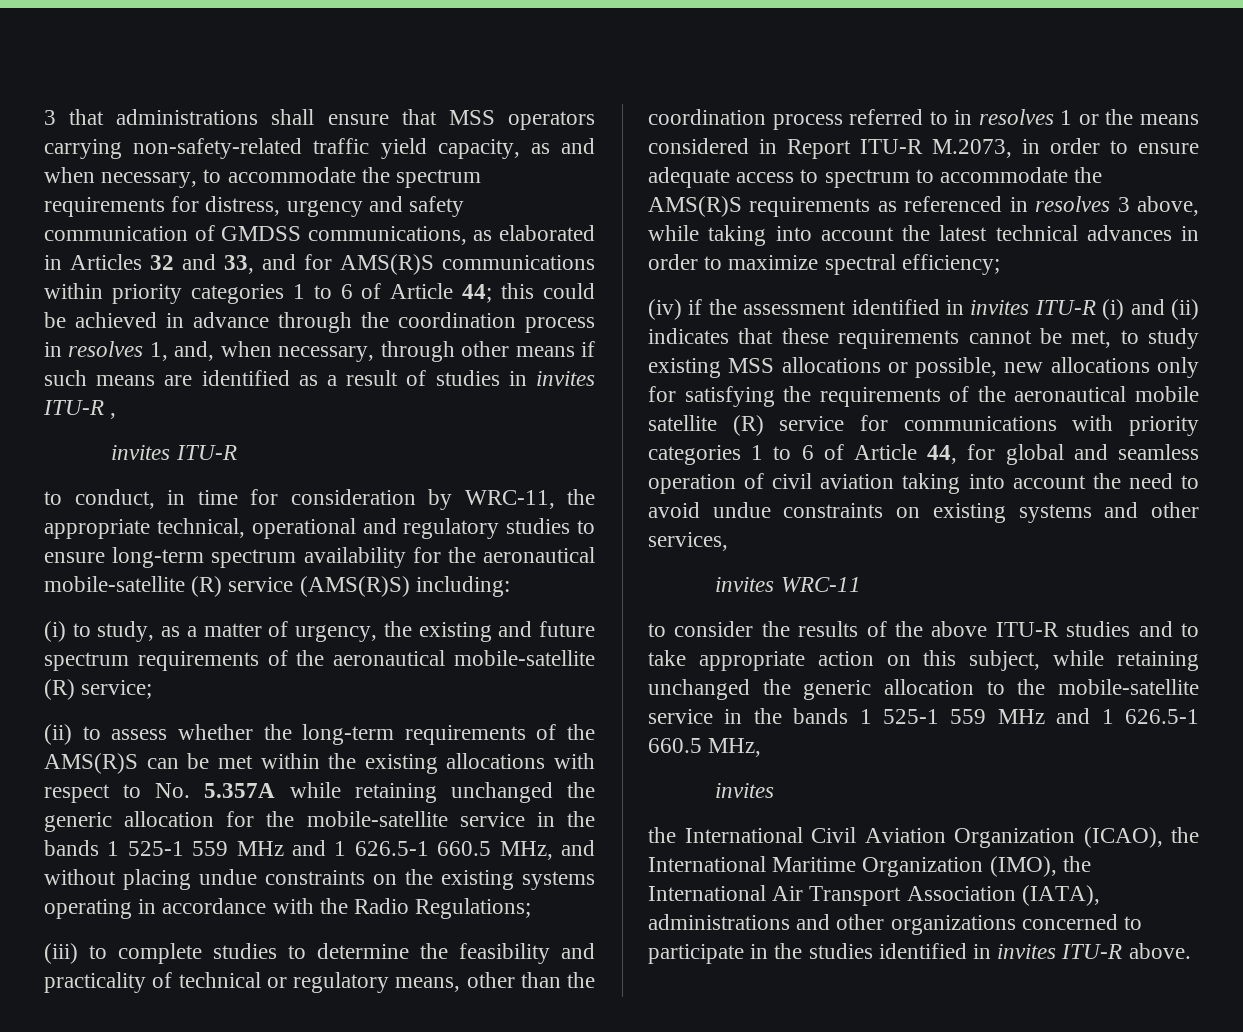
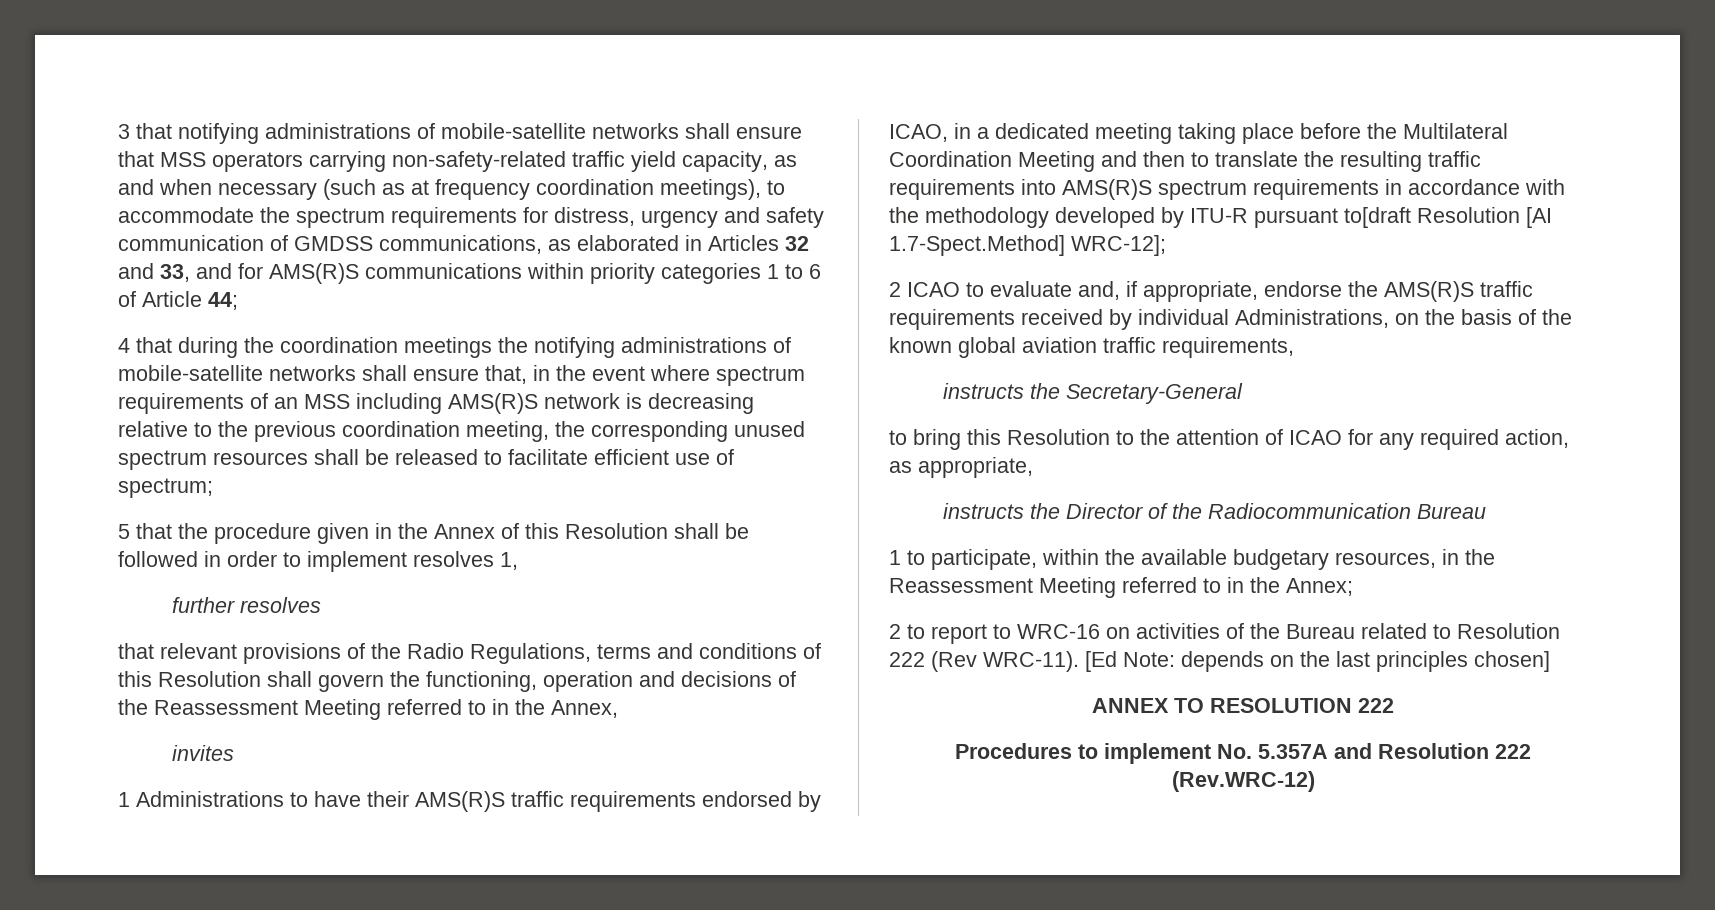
[116,109,259,125] administrations -> [178,123,679,144] notifying administrations of mobile-satellite networks
[101,172,198,188] necessary, -> [218,179,761,200] necessary (such as at frequency coordination meetings),
[501,283,595,299] [44,312,595,333] [44,341,596,362] [44,370,595,386] [43,400,117,419] [111,445,237,460] [44,489,595,510] [44,518,595,539] [44,547,595,568] [44,576,510,597] [44,621,595,642] [44,650,595,671] [44,679,153,700] [44,724,595,745] [44,753,595,774] [44,782,595,803] [44,811,595,832] [44,840,595,860] [44,869,595,890] [44,898,532,919] [44,943,595,964] [44,972,595,993] [648,109,1199,130] [648,138,1199,159] [648,167,1103,188] [648,196,1199,217] [648,225,1199,246] [648,254,1000,275] [648,299,1199,320] [648,328,1199,349] [648,357,1199,378] [648,386,1199,407] [648,415,1199,436] [648,444,1199,465] [648,473,1199,494] [648,502,1199,523] [648,532,728,551] [715,577,861,592] [648,621,1199,637] [648,650,1199,671] [648,679,1199,700] [648,708,1199,724] [648,738,762,757] [715,783,775,798] [648,827,1199,848] [648,856,1091,877] [648,885,1100,906] [648,914,1143,935] [648,943,1191,964] this could be achieved in advance through the coordination process in resolves 1, and, when necessary, through other means if such means are identified as a result of studies in invites ITU-R , // invites ITU-R // to conduct, in time for consideration by WRC-11, the appropriate technical, operational and regulatory studies to ensure long-term spectrum availability for the aeronautical mobile-satellite (R) service (AMS(R)S) including: // (i) to study, as a matter of urgency, the existing and future spectrum requirements of the aeronautical mobile-satellite (R) service; // (ii) to assess whether the long-term requirements of the AMS(R)S can be met within the existing allocations with respect to No. 5.357A while retaining unchanged the generic allocation for the mobile-satellite service in the bands 1 525-1 559 MHz and 1 626.5-1 660.5 MHz, and without placing undue constraints on the existing systems operating in accordance with the Radio Regulations; // (iii) to complete studies to determine the feasibility and practicality of technical or regulatory means, other than the coordination process referred to in resolves 1 or the means considered in Report ITU-R M.2073, in order to ensure adequate access to spectrum to accommodate the AMS(R)S requirements as referenced in resolves 3 above, while taking into account the latest technical advances in order to maximize spectral efficiency; // (iv) if the assessment identified in invites ITU-R (i) and (ii) indicates that these requirements cannot be met, to study existing MSS allocations or possible, new allocations only for satisfying the requirements of the aeronautical mobile satellite (R) service for communications with priority categories 1 to 6 of Article 44, for global and seamless operation of civil aviation taking into account the need to avoid undue constraints on existing systems and other services, // invites WRC-11 // to consider the results of the above ITU-R studies and to take appropriate action on this subject, while retaining unchanged the generic allocation to the mobile-satellite service in the bands 1 525-1 559 MHz and 1 626.5-1 660.5 MHz, // invites // the International Civil Aviation Organization (ICAO), the International Maritime Organization (IMO), the International Air Transport Association (IATA), administrations and other organizations concerned to participate in the studies identified in invites ITU-R above. -> [118,337,791,358] [118,365,805,386] [118,393,754,414] [118,421,805,442] [118,449,734,470] [118,478,213,498] [118,523,749,544] [118,551,518,572] [172,597,322,613] [118,643,821,664] [118,671,796,692] [118,699,618,720] [172,745,235,761] [118,791,821,812] [889,123,1508,144] [889,151,1481,172] [889,179,1565,200] [889,207,1552,228] [889,235,1166,256] [889,281,1533,302] [889,309,1572,330] [889,337,1294,358] [943,383,1244,404] [889,429,1569,450] [889,457,1033,478] [943,503,1487,519] [889,549,1495,570] [889,577,1353,598] [889,623,1560,644] [889,651,1550,672] [1092,698,1394,713] [955,743,1531,764] [1171,771,1315,792] // 4 that during the coordination meetings the notifying administrations of mobile-satellite networks shall ensure that, in the event where spectrum requirements of an MSS including AMS(R)S network is decreasing relative to the previous coordination meeting, the corresponding unused spectrum resources shall be released to facilitate efficient use of spectrum; // 5 that the procedure given in the Annex of this Resolution shall be followed in order to implement resolves 1, // further resolves // that relevant provisions of the Radio Regulations, terms and conditions of this Resolution shall govern the functioning, operation and decisions of the Reassessment Meeting referred to in the Annex, // invites // 1 Administrations to have their AMS(R)S traffic requirements endorsed by ICAO, in a dedicated meeting taking place before the Multilateral Coordination Meeting and then to translate the resulting traffic requirements into AMS(R)S spectrum requirements in accordance with the methodology developed by ITU-R pursuant to[draft Resolution [AI 1.7-Spect.Method] WRC-12]; // 2 ICAO to evaluate and, if appropriate, endorse the AMS(R)S traffic requirements received by individual Administrations, on the basis of the known global aviation traffic requirements, // instructs the Secretary-General // to bring this Resolution to the attention of ICAO for any required action, as appropriate, // instructs the Director of the Radiocommunication Bureau // 1 to participate, within the available budgetary resources, in the Reassessment Meeting referred to in the Annex; // 2 to report to WRC-16 on activities of the Bureau related to Resolution 222 (Rev WRC-11). [Ed Note: depends on the last principles chosen] // ANNEX TO RESOLUTION 222 // Procedures to implement No. 5.357A and Resolution 222 (Rev.WRC-12)

